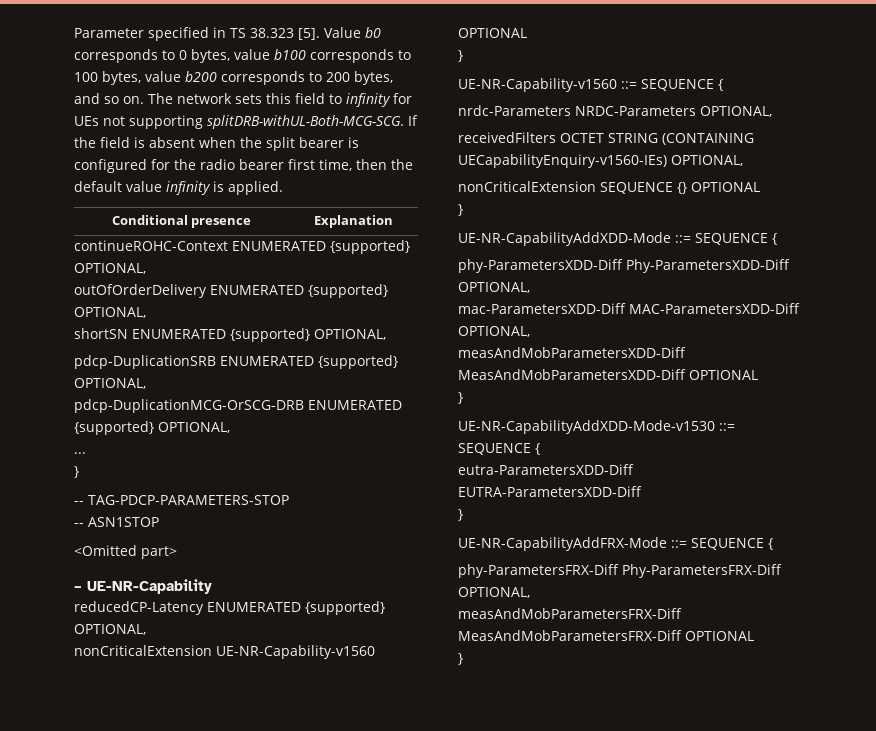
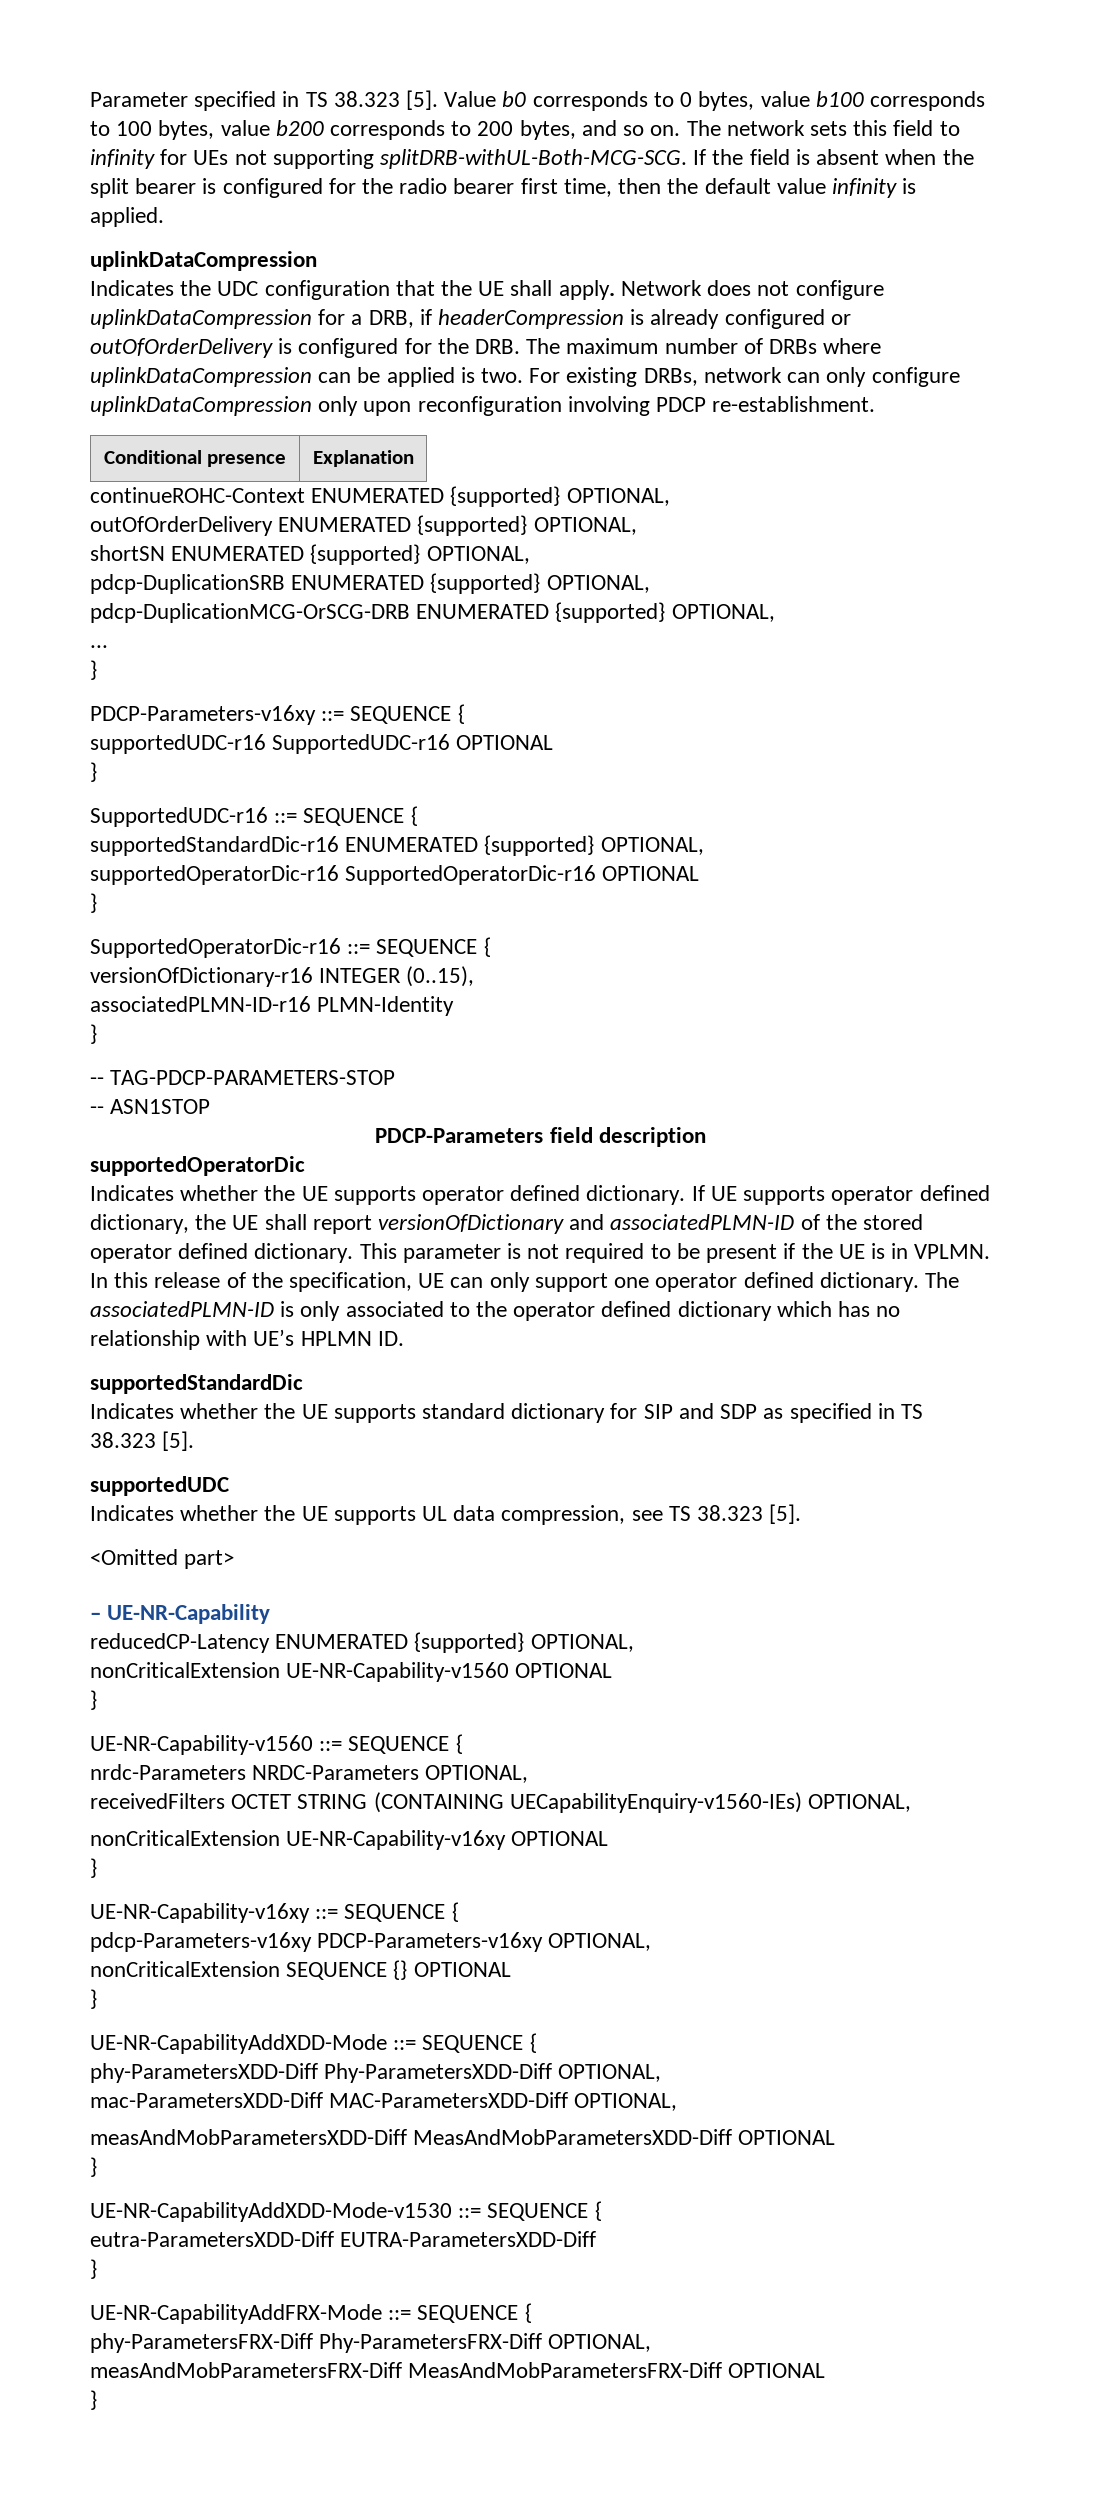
(283, 188) none -> [90,251,317,271] [90,280,884,300] [90,309,851,329] [90,338,882,358] [90,367,960,387] [90,396,876,416] // uplinkDataCompression // Indicates the UDC configuration that the UE shall apply. Network does not configure uplinkDataCompression for a DRB, if headerCompression is already configured or outOfOrderDelivery is configured for the DRB. The maximum number of DRBs where uplinkDataCompression can be applied is two. For existing DRBs, network can only configure uplinkDataCompression only upon reconfiguration involving PDCP re-establishment.
[74,495,289,505] [74,517,159,527] -- TAG-PDCP-PARAMETERS-STOP // -- ASN1STOP -> [90,704,465,725] [90,734,554,754] [90,762,97,782] [90,806,418,827] [90,835,704,856] [90,865,700,885] [90,893,97,913] [90,937,491,958] [90,966,475,987] [90,996,455,1016] [90,1024,97,1044] [90,1070,396,1085] [90,1099,211,1114] [375,1127,706,1147] [90,1156,305,1176] [90,1185,990,1205] [90,1214,924,1234] [90,1243,991,1263] [90,1272,959,1292] [90,1301,901,1321] [90,1329,404,1350] [90,1374,303,1394] [90,1403,923,1423] [90,1431,195,1451] [90,1476,229,1496] [90,1504,802,1525] PDCP-Parameters-v16xy ::= SEQUENCE { // supportedUDC-r16 SupportedUDC-r16 OPTIONAL // } // SupportedUDC-r16 ::= SEQUENCE { // supportedStandardDic-r16 ENUMERATED {supported} OPTIONAL, // supportedOperatorDic-r16 SupportedOperatorDic-r16 OPTIONAL // } // SupportedOperatorDic-r16 ::= SEQUENCE { // versionOfDictionary-r16 INTEGER (0..15), // associatedPLMN-ID-r16 PLMN-Identity // } // -- TAG-PDCP-PARAMETERS-STOP // -- ASN1STOP // PDCP-Parameters field description // supportedOperatorDic // Indicates whether the UE supports operator defined dictionary. If UE supports operator defined dictionary, the UE shall report versionOfDictionary and associatedPLMN-ID of the stored operator defined dictionary. This parameter is not required to be present if the UE is in VPLMN. In this release of the specification, UE can only support one operator defined dictionary. The associatedPLMN-ID is only associated to the operator defined dictionary which has no relationship with UE’s HPLMN ID. // supportedStandardDic // Indicates whether the UE supports standard dictionary for SIP and SDP as specified in TS 38.323 [5]. // supportedUDC // Indicates whether the UE supports UL data compression, see TS 38.323 [5].
(743, 160) none -> [90,1830,609,1850] [90,1858,97,1878] [90,1902,459,1923] [90,1932,652,1952] // nonCriticalExtension UE-NR-Capability-v16xy OPTIONAL // } // UE-NR-Capability-v16xy ::= SEQUENCE { // pdcp-Parameters-v16xy PDCP-Parameters-v16xy OPTIONAL,

